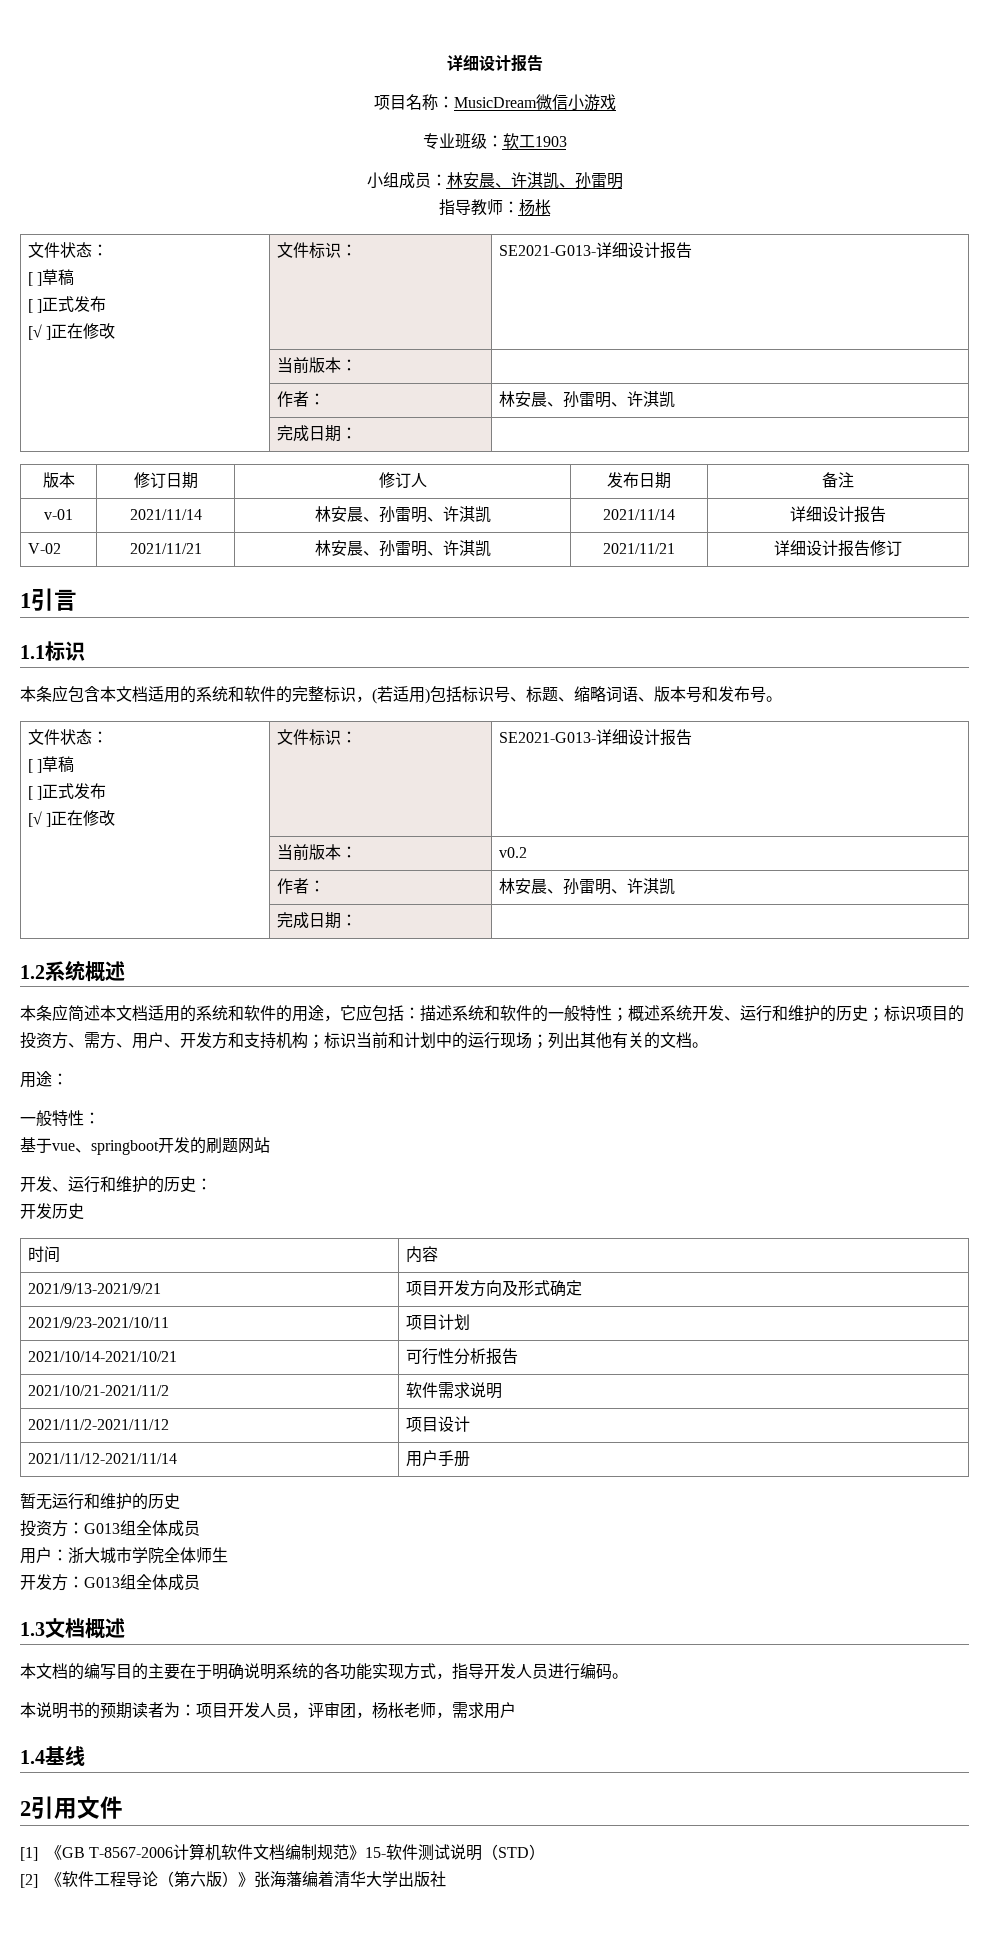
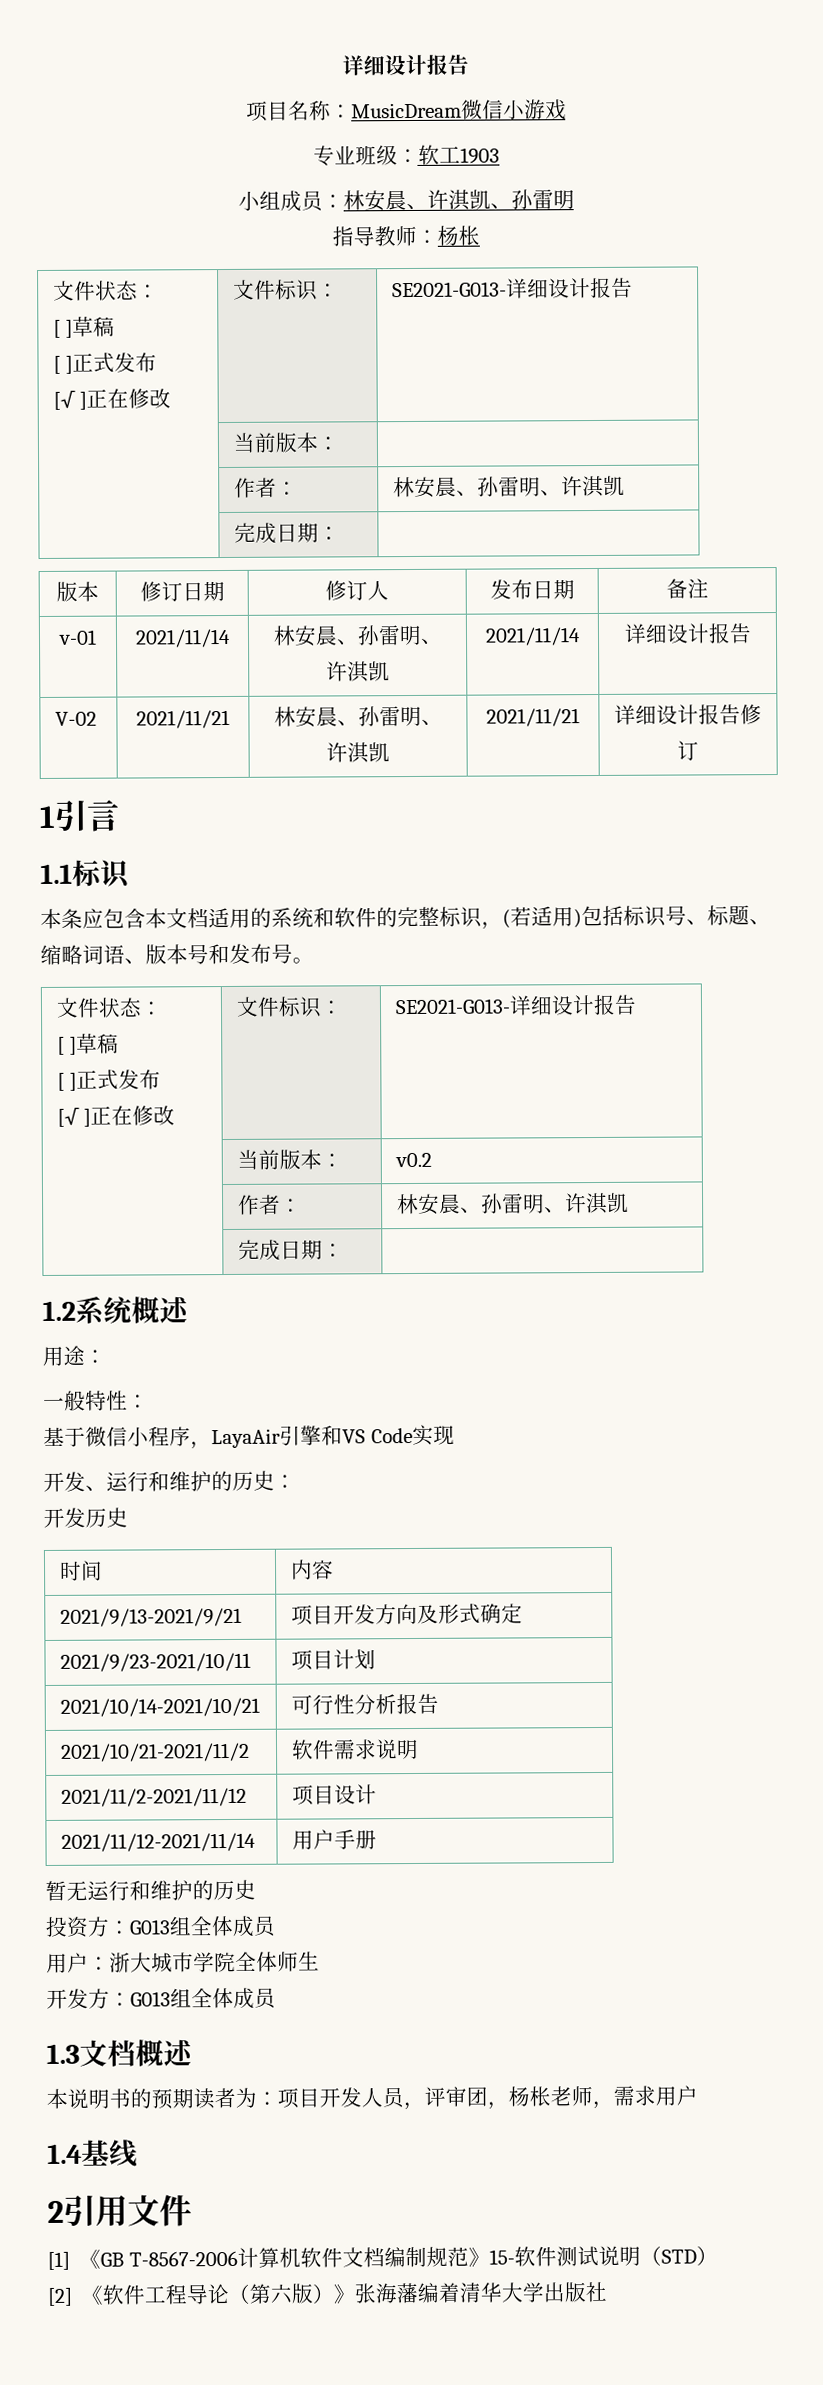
[20,1004,964,1022] [20,1032,708,1049] // 本条应简述本文档适用的系统和软件的用途，它应包括：描述系统和软件的一般特性；概述系统开发、运行和维护的历史；标识项目的投资方、需方、用户、开发方和支持机构；标识当前和计划中的运行现场；列出其他有关的文档。 -> (190, 1310) none
[52,1137,270,1155] vue、springboot开发的刷题网站 -> [85,1424,455,1450] 微信小程序，LayaAir引擎和VS Code实现
[20,1663,628,1680] // 本文档的编写目的主要在于明确说明系统的各功能实现方式，指导开发人员进行编码。 -> (194, 2053) none

